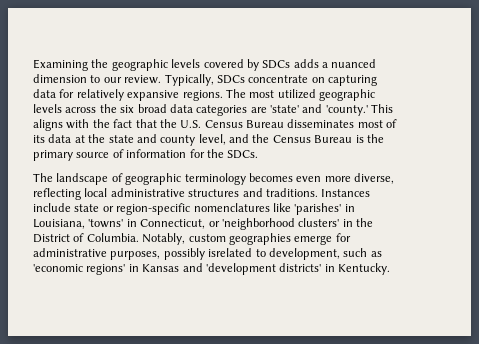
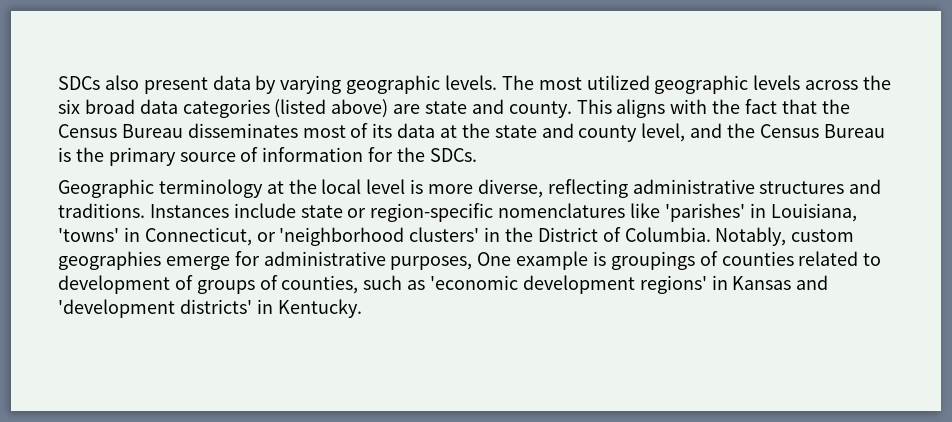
[33,59,377,71] [33,74,377,86] [33,89,223,101] Examining the geographic levels covered by SDCs adds a nuanced dimension to our review. Typically, SDCs concentrate on capturing data for relatively expansive regions. -> [58,75,498,94] SDCs also present data by varying geographic levels.
[250,104,368,116] are 'state' and 'county.' -> [274,99,572,118] (listed above) are state and county.
[180,120,202,128] U.S. -> (850, 106) none
[33,173,322,185] The landscape of geographic terminology becomes even -> [58,179,424,198] Geographic terminology at the local level is
[84,188,108,197] local -> (628, 188) none
[163,248,340,260] possibly isrelated to development, -> [477,251,882,270] [58,275,359,294] One example is groupings of counties related to development of groups of counties,
(83, 268) none -> [522,275,635,294] development

